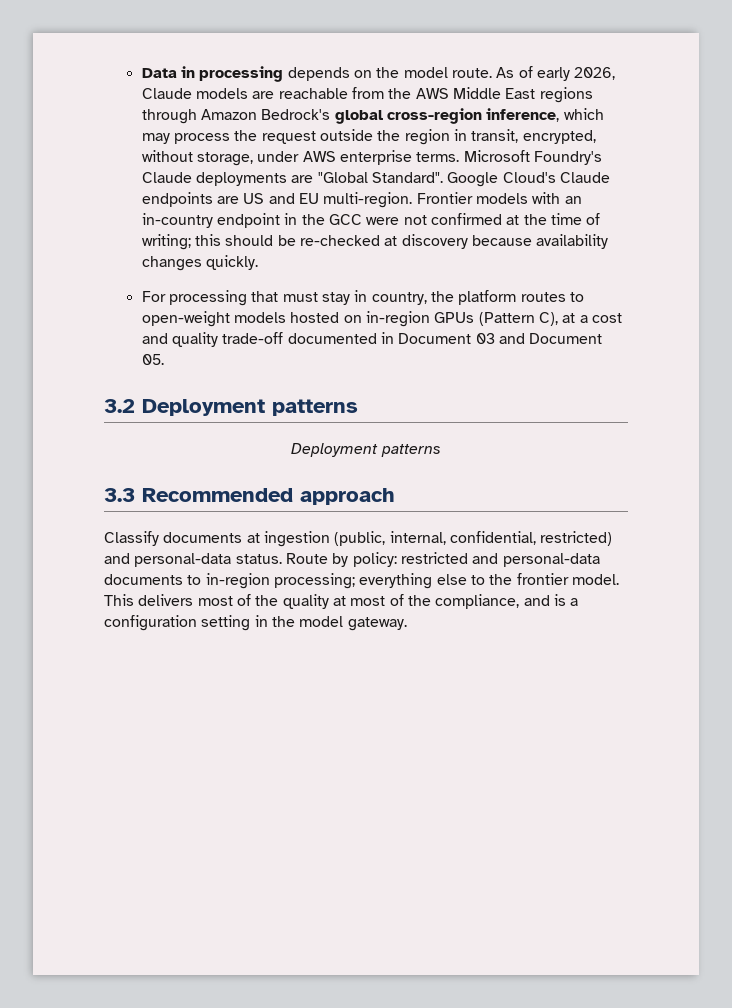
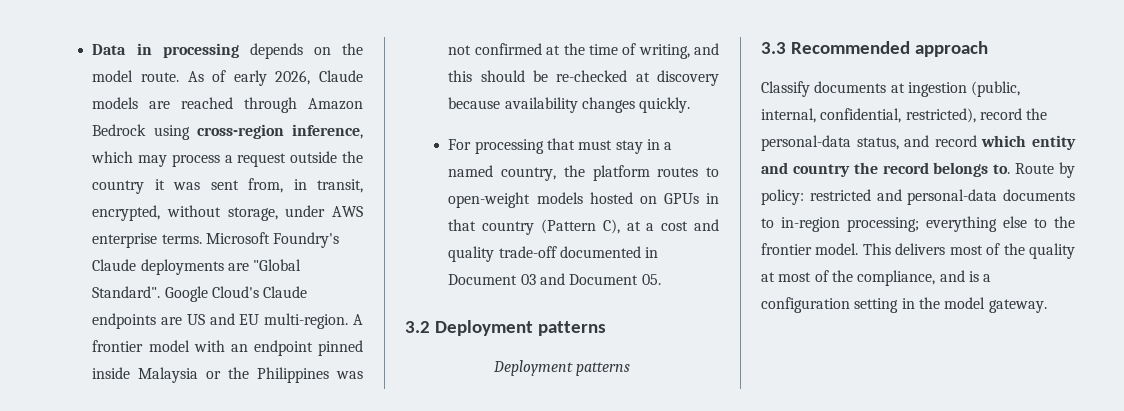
[278,87,593,103] [141,109,383,124] reachable from the AWS Middle East regions through Amazon Bedrock's global -> [181,97,363,113] [92,124,190,140] reached through Amazon Bedrock using
[234,130,258,141] the -> [224,155,233,163] a
[404,129,450,145] region -> [92,178,284,194] country it was sent from,
[416,192,582,204] [141,213,400,228] Frontier models with an in-country endpoint in the GCC were -> [353,314,364,325] [92,340,363,356] [92,367,363,383] A frontier model with an endpoint pinned inside Malaysia or the Philippines was
[141,234,191,250] writing; -> [638,43,719,59] writing, and
(368, 296) none -> [664,142,673,150] [448,165,494,177] a named
[365,311,475,327] in-region GPUs -> [663,193,719,204] [448,219,535,235] GPUs in that country
[540,531,613,546] [104,553,282,567] restricted) and personal-data status. -> [905,108,1048,123] [761,135,1076,151] [761,162,1011,177] restricted), record the personal-data status, and record which entity and country the record belongs to.

